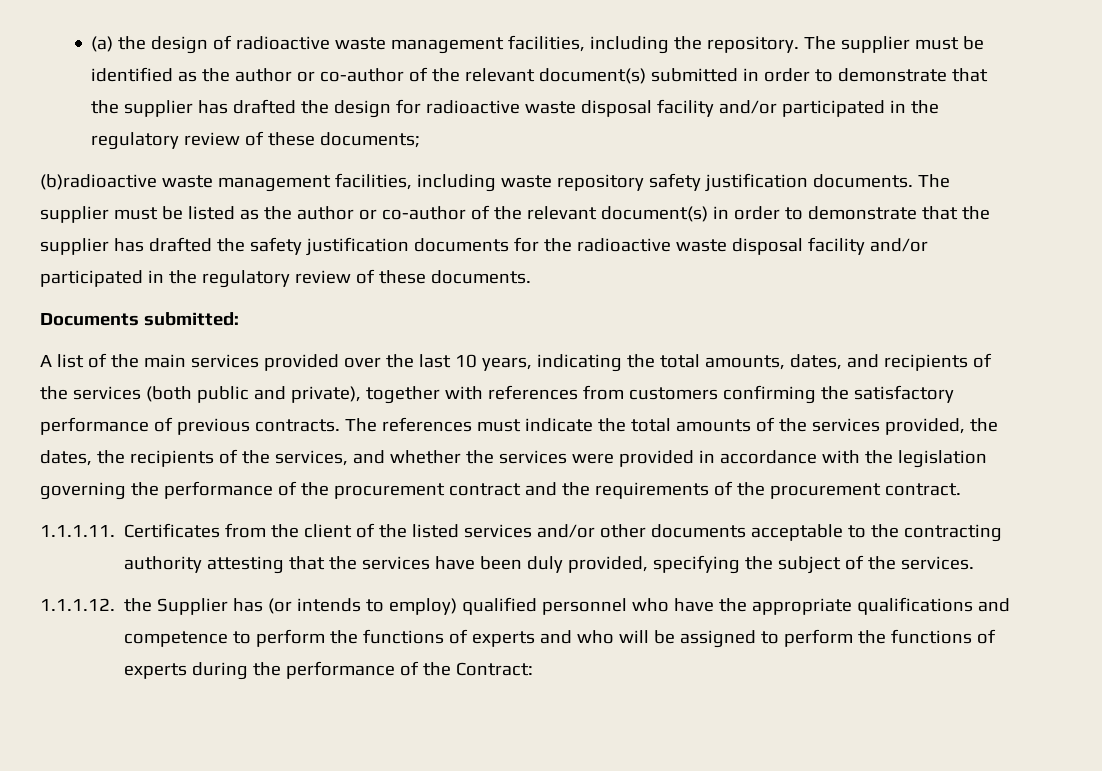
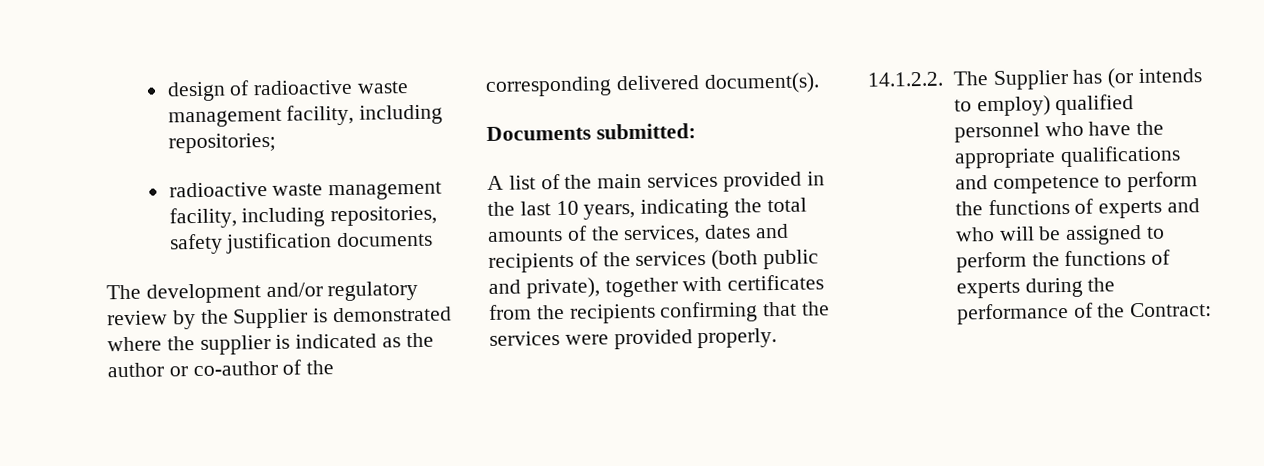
[91,36,147,52] (a) the -> (166, 91) none
[508,35,985,54] [91,67,989,84] [91,99,940,118] [91,131,421,150] [40,173,950,192] [40,205,990,223] [40,237,928,256] [40,269,531,288] facilities, including the repository. The supplier must be identified as the author or co-author of the relevant document(s) submitted in order to demonstrate that the supplier has drafted the design for radioactive waste disposal facility and/or participated in the regulatory review of these documents; // (b)radioactive waste management facilities, including waste repository safety justification documents. The supplier must be listed as the author or co-author of the relevant document(s) in order to demonstrate that the supplier has drafted the safety justification documents for the radioactive waste disposal facility and/or participated in the regulatory review of these documents. -> [286,104,444,126] [167,132,276,154] [168,181,443,201] [168,205,438,229] [168,231,434,255] [106,280,419,304] [107,306,453,330] [107,332,434,355] [107,359,335,378] [485,72,820,97] facility, including repositories; // radioactive waste management facility, including repositories, safety justification documents // The development and/or regulatory review by the Supplier is demonstrated where the supplier is indicated as the author or co-author of the corresponding delivered document(s).
[343,357,381,368] over -> [806,171,825,186] in
[704,354,842,370] amounts, dates, -> [487,224,752,245] amounts of the services, dates
[487,385,954,404] [40,417,998,435] [40,449,987,468] [40,481,961,500] [40,523,1003,542] [124,555,975,574] [40,598,153,612] references from customers confirming the satisfactory performance of previous contracts. The references must indicate the total amounts of the services provided, the dates, the recipients of the services, and whether the services were provided in accordance with the legislation governing the performance of the procurement contract and the requirements of the procurement contract. // 1.1.1.11. Certificates from the client of the listed services and/or other documents acceptable to the contracting authority attesting that the services have been duly provided, specifying the subject of the services. // 1.1.1.12. the -> [727,274,825,291] [488,301,831,324] [489,328,778,350] [867,71,988,87] certificates from the recipients confirming that the services were provided properly. // 14.1.2.2. The

